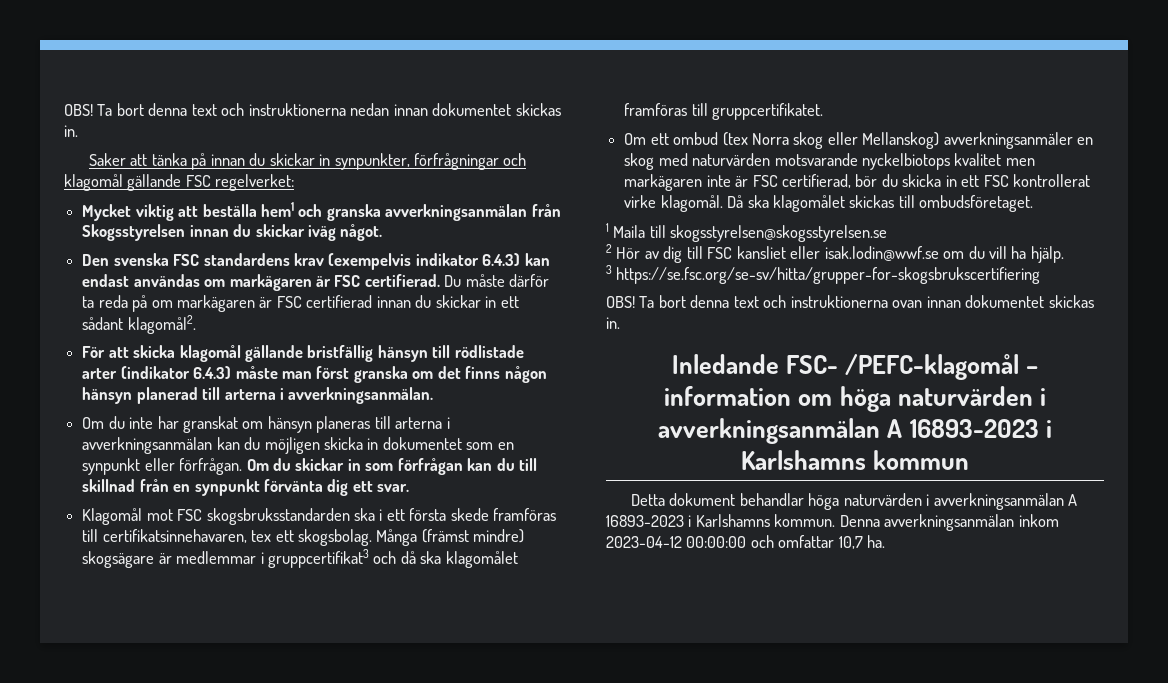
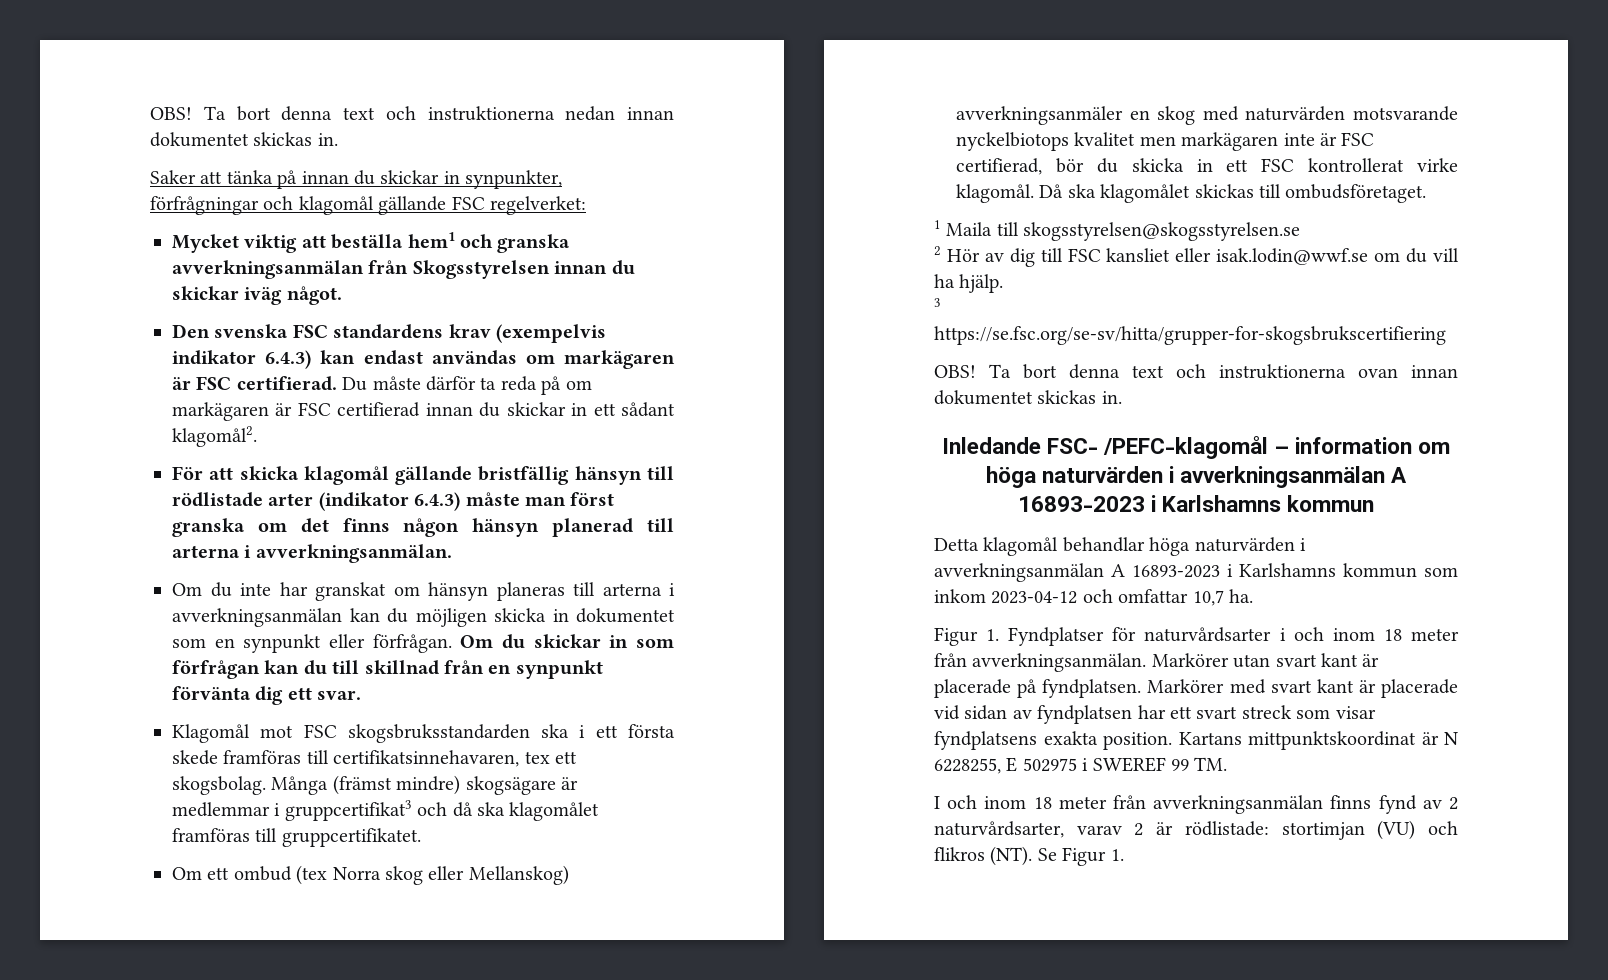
[669,493,736,506] dokument -> [983,537,1059,556] klagomål
[774,514,1015,531] kommun. Denna avverkningsanmälan -> [1343,563,1458,578] kommun som
[686,536,747,548] 00:00:00 -> (1078, 597) none
(886, 541) none -> [934,627,1459,646] [934,653,1380,672] [934,679,1458,698] [934,705,1376,724] [934,731,1458,750] [934,757,1228,774] [934,795,1458,814] [934,820,1458,840] [934,846,1124,866] // Figur 1. Fyndplatser för naturvårdsarter i och inom 18 meter från avverkningsanmälan. Markörer utan svart kant är placerade på fyndplatsen. Markörer med svart kant är placerade vid sidan av fyndplatsen har ett svart streck som visar fyndplatsens exakta position. Kartans mittpunktskoordinat är N 6228255, E 502975 i SWEREF 99 TM. // I och inom 18 meter från avverkningsanmälan finns fynd av 2 naturvårdsarter, varav 2 är rödlistade: stortimjan (VU) och flikros (NT). Se Figur 1.

